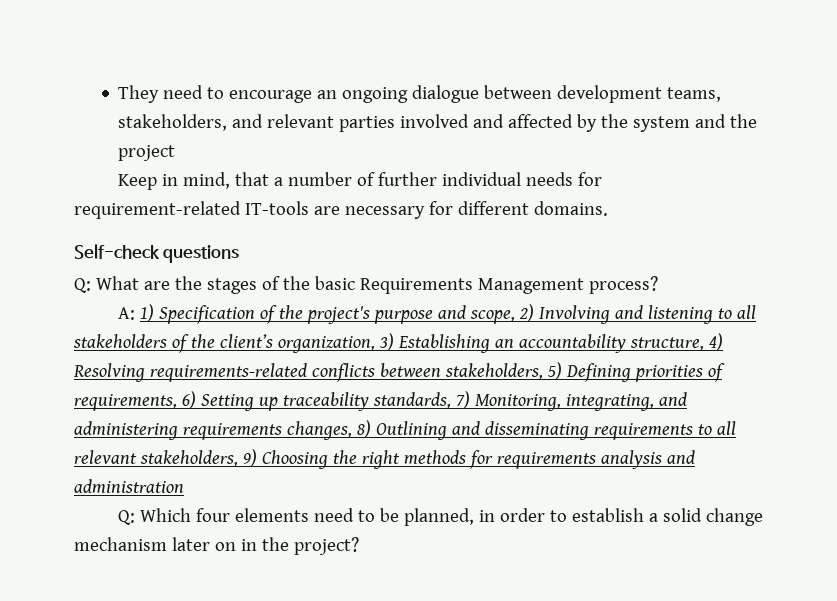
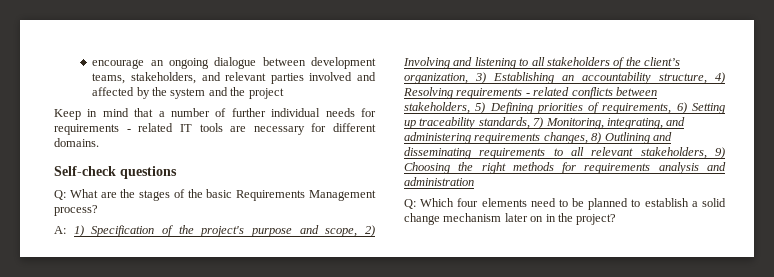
[118,85,225,103] They need to -> (92, 64) none
[182,172,230,189] mind, -> [102,108,129,117] mind
[74,201,309,219] requirement-related IT-tools -> [54,123,223,135] requirements - related IT tools
[149,363,307,382] requirements-related -> [456,87,570,99] requirements - related
[403,508,545,526] planned, in order -> [588,198,629,210] planned

